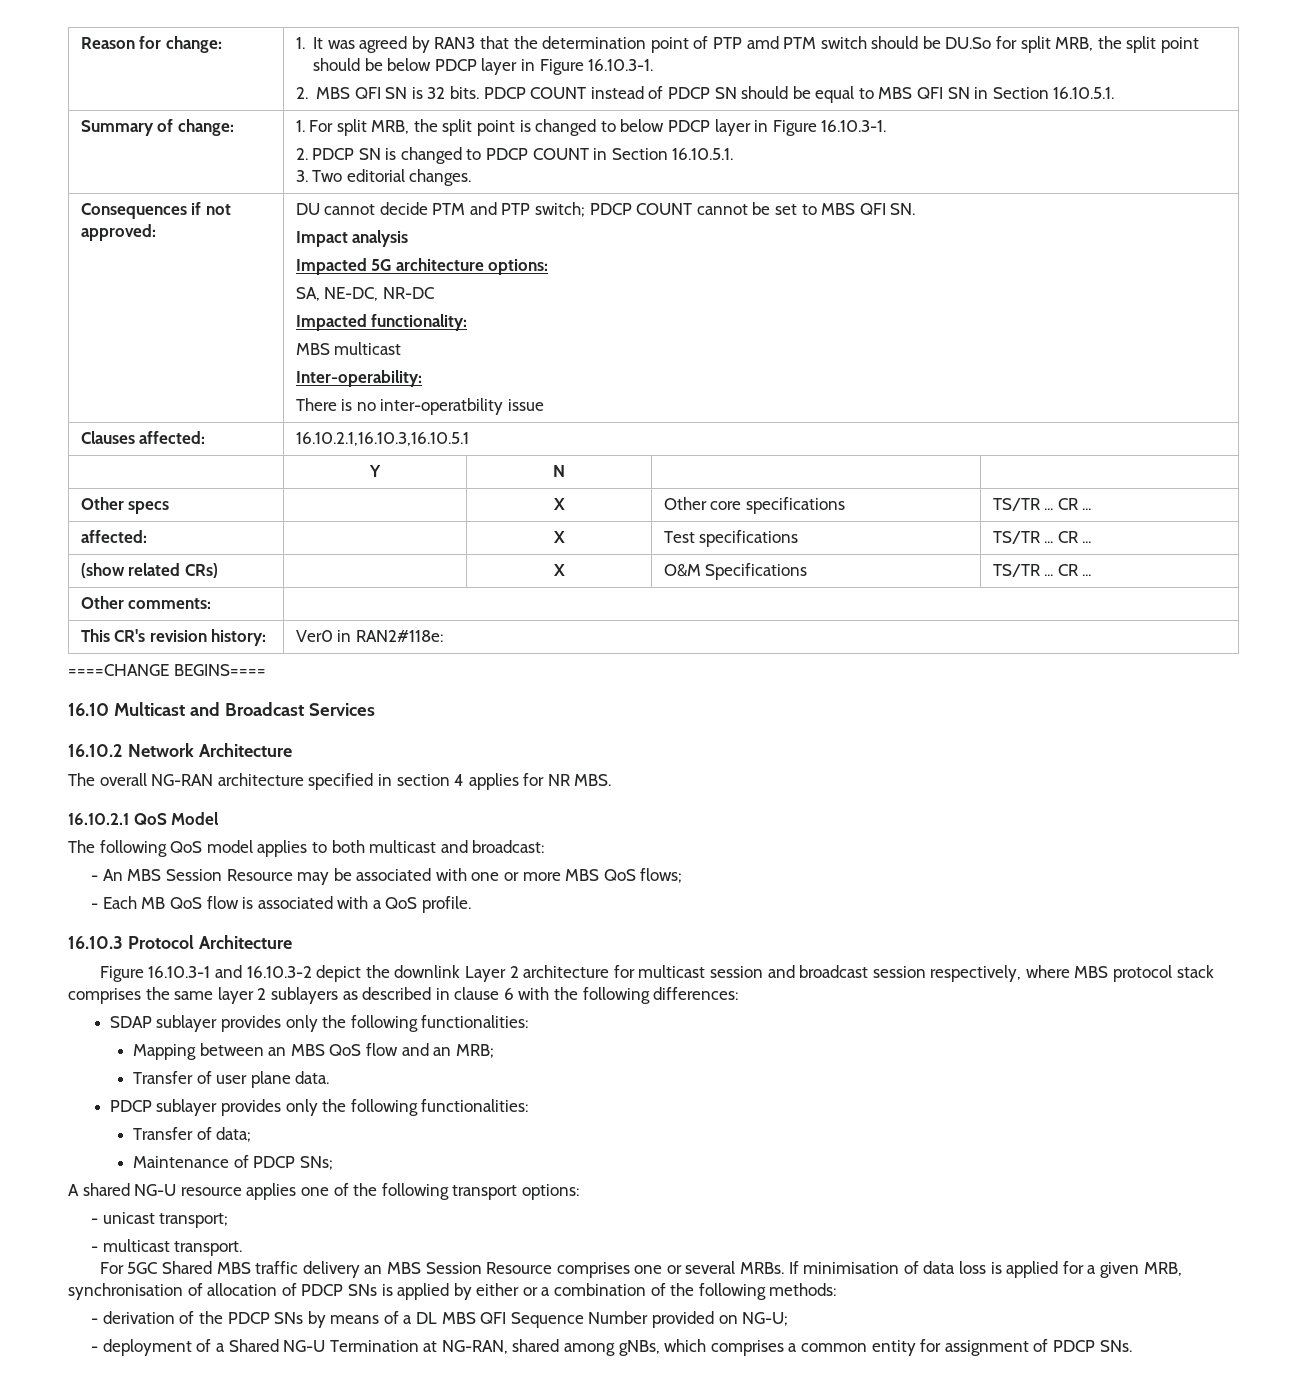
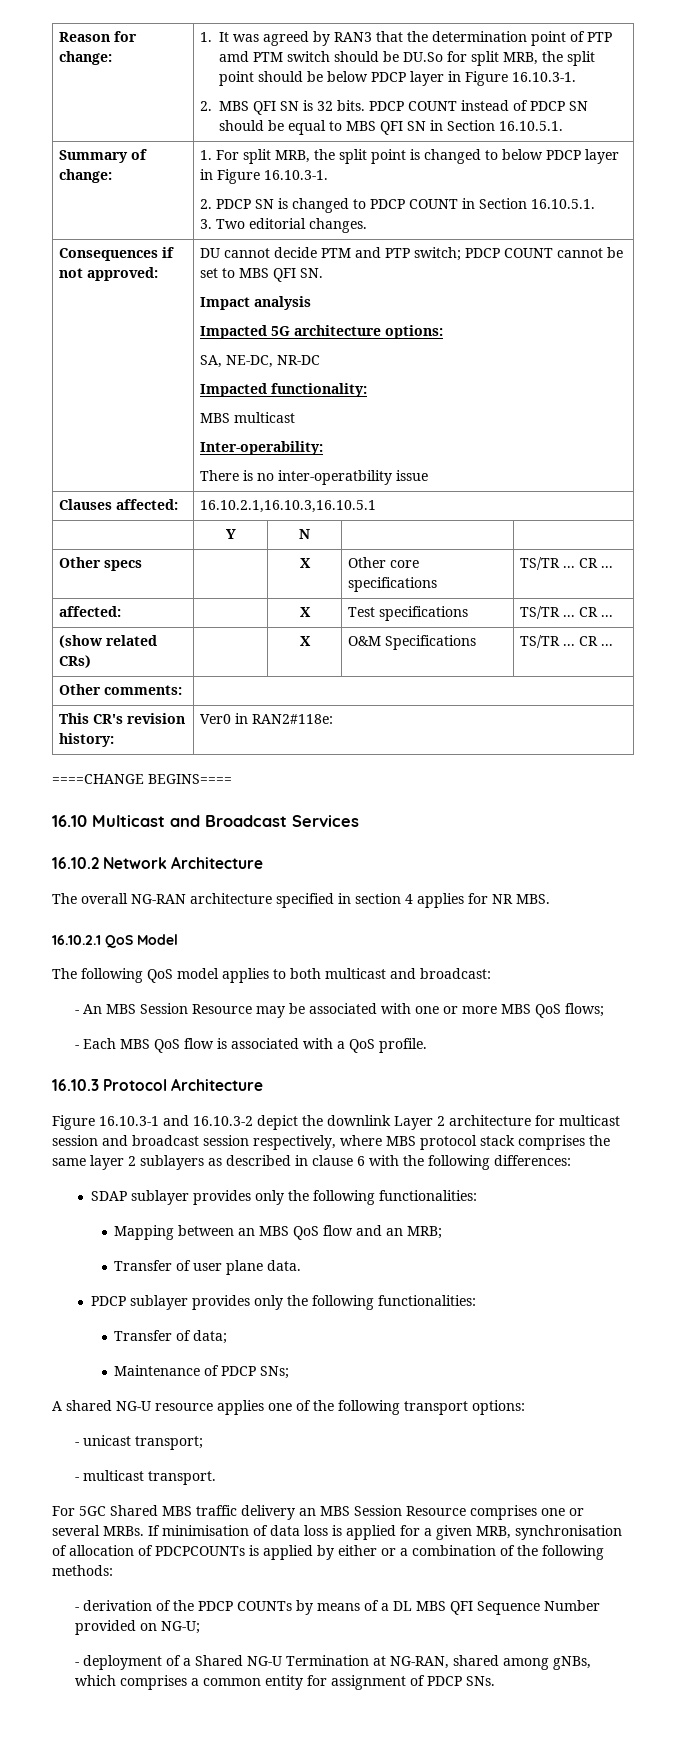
[141,897,166,909] MB -> [120,1039,151,1049] MBS
[301,1284,377,1296] PDCP SNs -> [155,1546,245,1556] PDCPCOUNTs
[274,1312,304,1324] SNs -> [237,1601,293,1611] COUNTs

